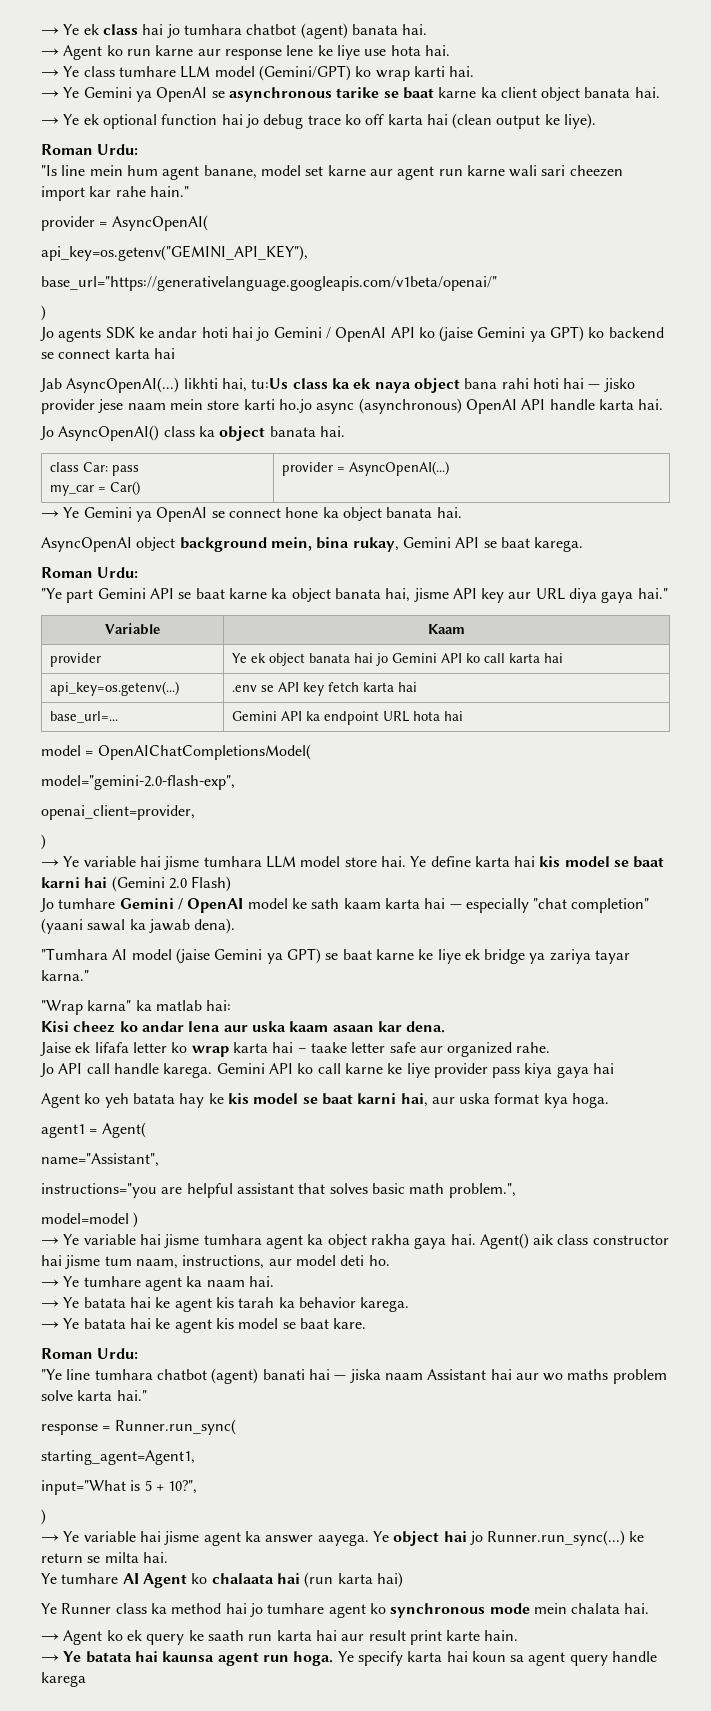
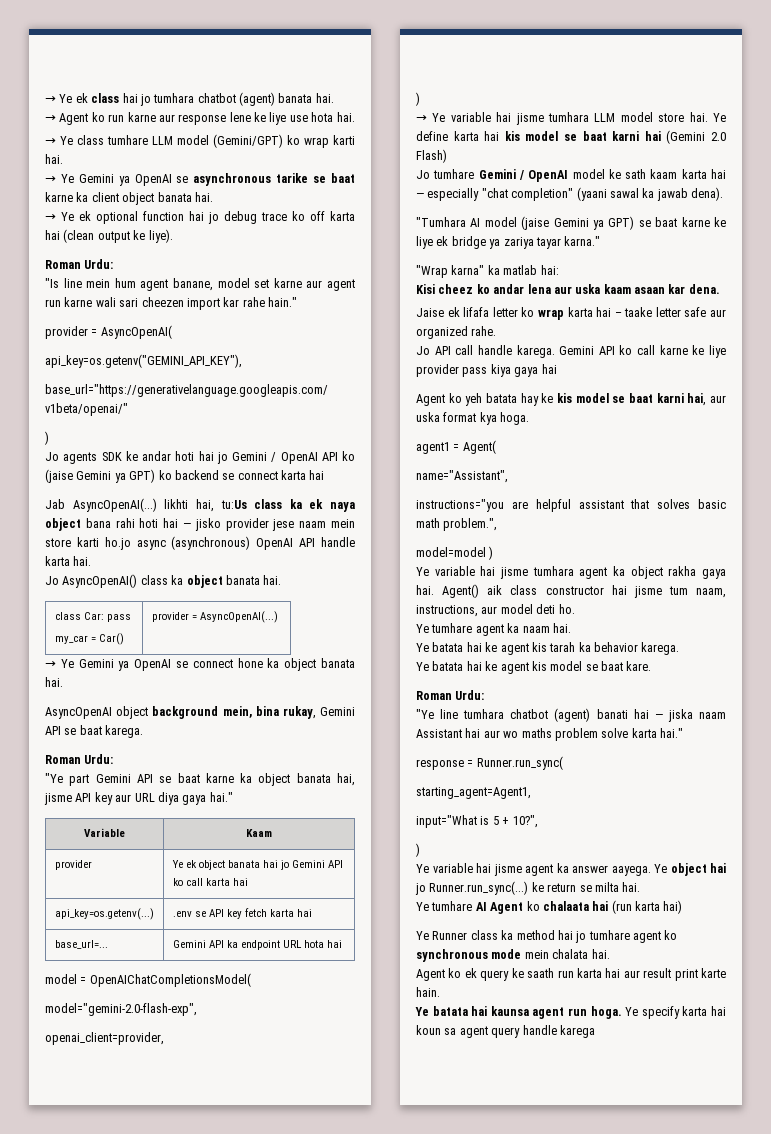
[41,1237,59,1245] → -> (494, 553) none
[41,1279,59,1287] → -> (575, 609) none
[41,1300,59,1308] → -> (571, 628) none
[41,1321,59,1329] → -> (680, 648) none
[41,1534,59,1542] → -> (420, 850) none
[41,1633,59,1641] → -> (610, 954) none
[41,1654,59,1662] → -> (440, 992) none

